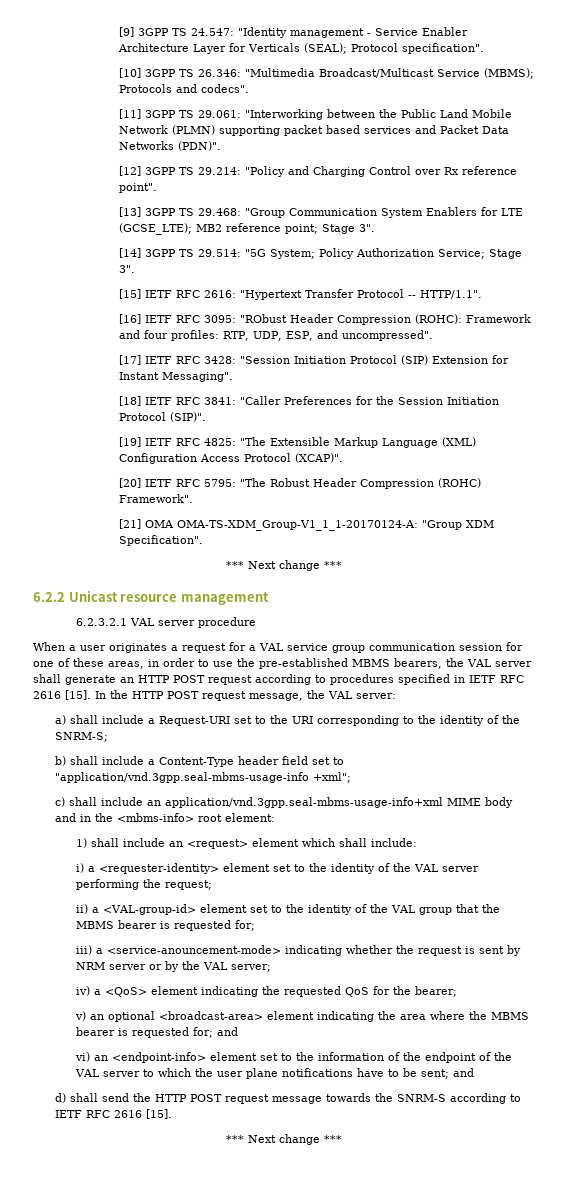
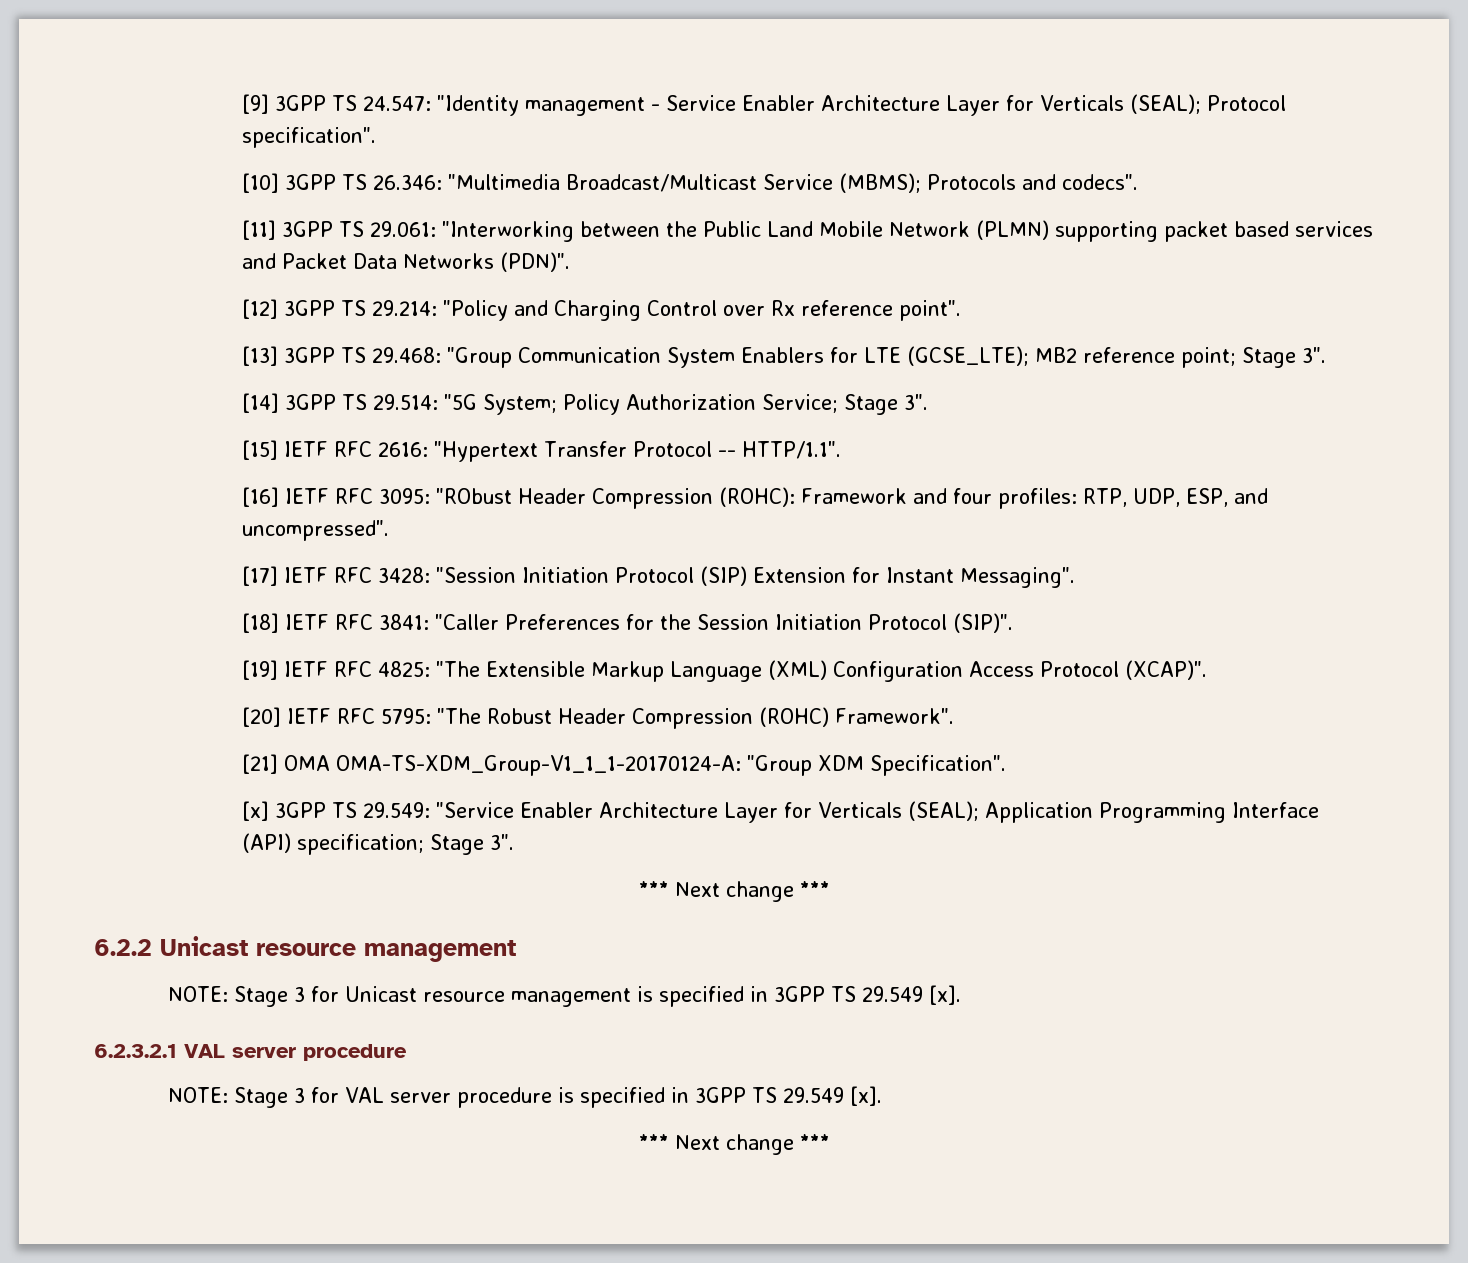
(204, 540) none -> [242,801,1320,823] [242,833,515,855] // [x] 3GPP TS 29.549: "Service Enabler Architecture Layer for Verticals (SEAL); Application Programming Interface (API) specification; Stage 3".
[76,617,257,628] [33,642,523,653] [33,658,532,669] [33,674,524,685] [33,690,396,701] [54,715,520,726] [54,732,108,742] [54,756,344,767] [54,772,351,783] [54,797,513,808] [54,813,275,822] [76,838,418,849] [76,863,480,874] [76,879,213,890] [76,904,501,915] [76,920,256,931] [76,945,522,956] [76,961,272,972] [76,986,458,997] [75,1011,530,1022] [76,1027,239,1038] [75,1052,513,1063] [75,1068,475,1079] [54,1093,521,1104] [54,1109,172,1119] 6.2.3.2.1 VAL server procedure // When a user originates a request for a VAL service group communication session for one of these areas, in order to use the pre-established MBMS bearers, the VAL server shall generate an HTTP POST request according to procedures specified in IETF RFC 2616 [15]. In the HTTP POST request message, the VAL server: // a) shall include a Request-URI set to the URI corresponding to the identity of the SNRM-S; // b) shall include a Content-Type header field set to "application/vnd.3gpp.seal-mbms-usage-info +xml"; // c) shall include an application/vnd.3gpp.seal-mbms-usage-info+xml MIME body and in the <mbms-info> root element: // 1) shall include an <request> element which shall include: // i) a <requester-identity> element set to the identity of the VAL server performing the request; // ii) a <VAL-group-id> element set to the identity of the VAL group that the MBMS bearer is requested for; // iii) a <service-anouncement-mode> indicating whether the request is sent by NRM server or by the VAL server; // iv) a <QoS> element indicating the requested QoS for the bearer; // v) an optional <broadcast-area> element indicating the area where the MBMS bearer is requested for; and // vi) an <endpoint-info> element set to the information of the endpoint of the VAL server to which the user plane notifications have to be sent; and // d) shall send the HTTP POST request message towards the SNRM-S according to IETF RFC 2616 [15]. -> [168,985,962,1007] [94,1044,407,1061] [168,1086,883,1108] NOTE: Stage 3 for Unicast resource management is specified in 3GPP TS 29.549 [x]. // 6.2.3.2.1 VAL server procedure // NOTE: Stage 3 for VAL server procedure is specified in 3GPP TS 29.549 [x].

